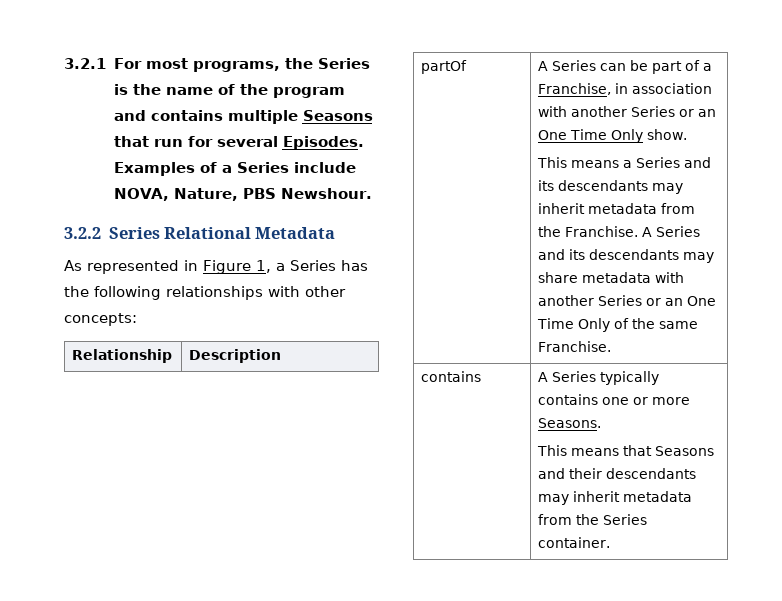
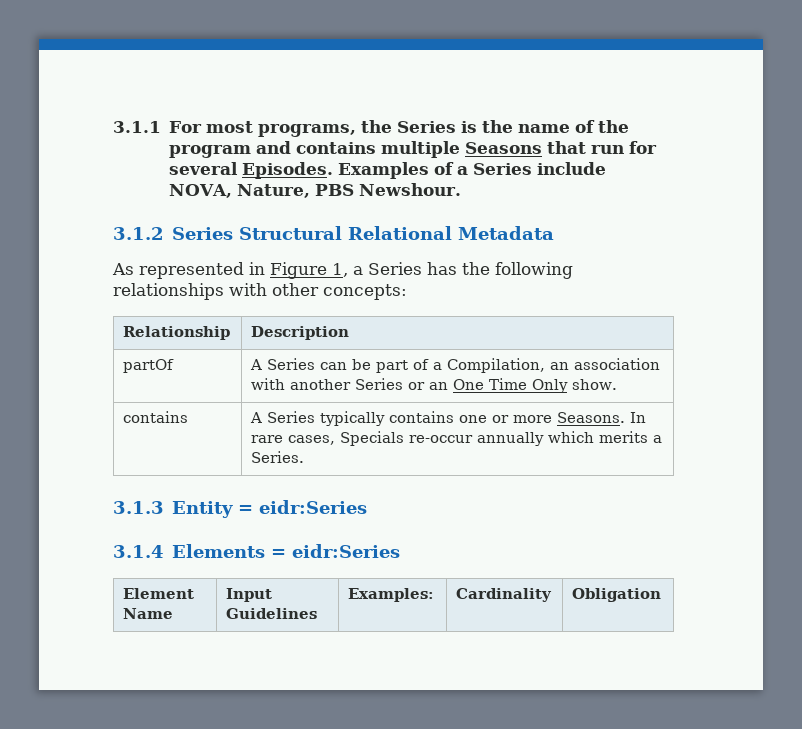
[64,58,106,69] 3.2.1 -> [113,121,161,133] 3.1.1
[64,227,160,239] 3.2.2 Series -> [113,226,343,240] 3.1.2 Series Structural
[538,83,629,95] Franchise, in -> [447,358,570,373] Compilation, an
[537,157,712,168] [538,180,684,194] [538,203,696,214] [538,226,701,237] [538,249,715,263] [538,272,685,283] [538,295,717,306] [537,318,699,332] [538,341,612,352] // This means a Series and its descendants may inherit metadata from the Franchise. A Series and its descendants may share metadata with another Series or an One Time Only of the same Franchise. -> (618, 384) none
[537,445,715,456] [538,468,697,479] [538,491,693,505] [538,514,648,525] [538,537,611,548] // This means that Seasons and their descendants may inherit metadata from the Series container. -> [630,412,647,423] [251,431,663,446] [251,451,305,463] [113,500,368,518] [113,544,401,558] [123,588,195,599] [123,608,174,619] [226,588,273,602] [226,608,318,619] [348,588,435,602] [456,588,553,602] [572,588,662,602] In rare cases, Specials re-occur annually which merits a Series. // 3.1.3 Entity = eidr:Series // 3.1.4 Elements = eidr:Series // Element Name | Input Guidelines | Examples: | Cardinality | Obligation

